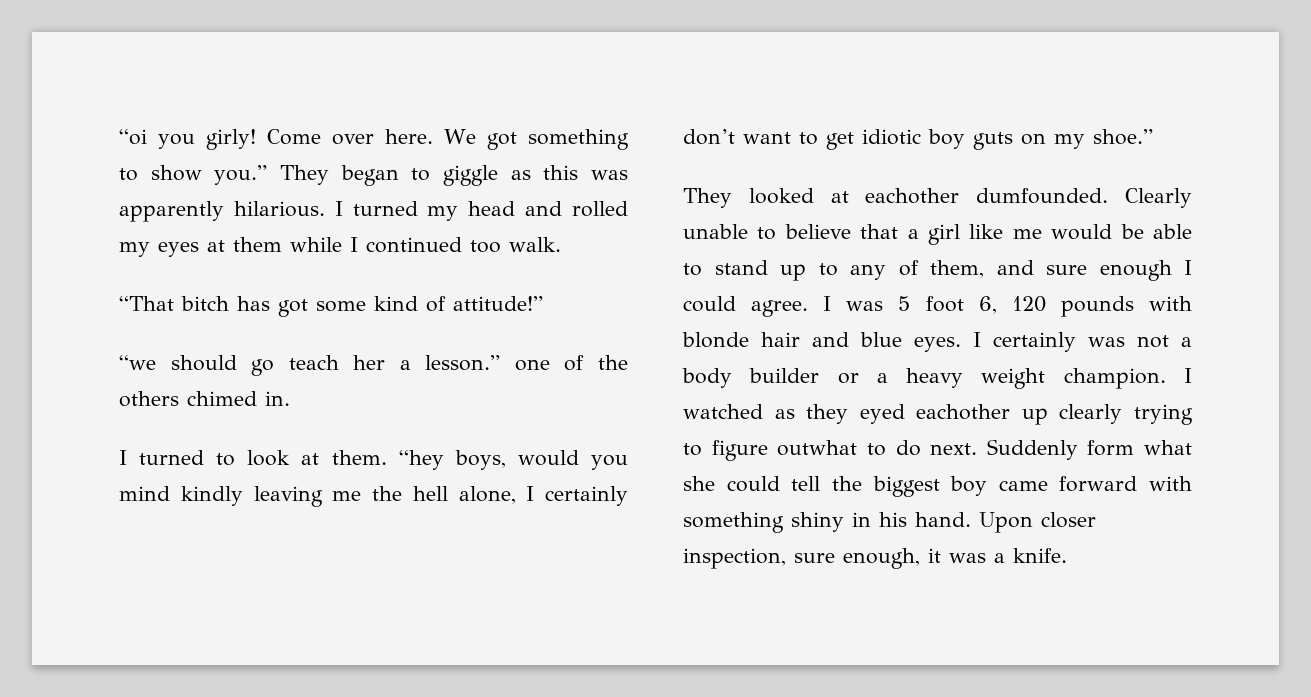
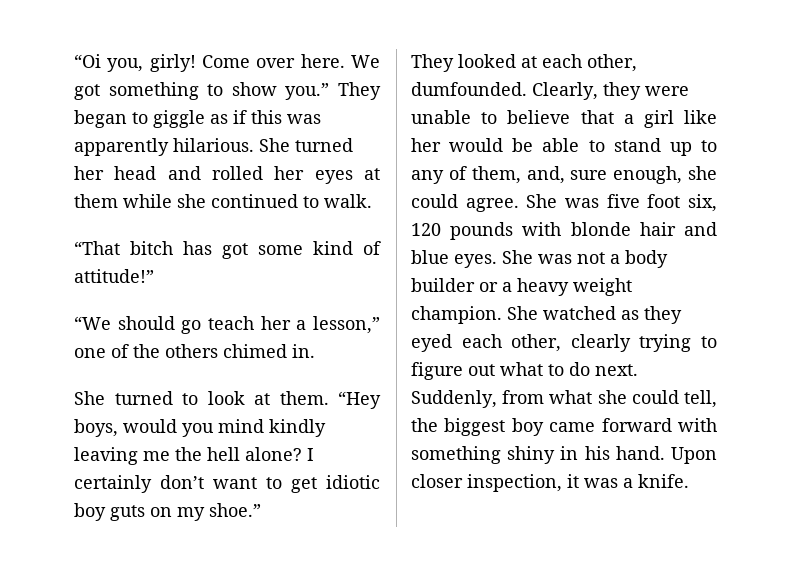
[119,129,196,149] “oi you -> [74,54,144,72] “Oi you,
(531, 175) none -> [233,110,247,124] if
[334,201,459,221] I turned my -> [259,138,353,152] [74,166,104,180] She turned her
[119,242,150,257] my -> [274,166,305,180] her
[350,237,501,253] I continued too -> [177,194,319,208] she continued to
[119,355,156,370] “we -> [74,316,111,330] “We
[425,355,501,371] lesson.” -> [313,316,380,334] lesson,”
[119,450,127,465] I -> [74,391,105,405] She
[398,450,444,470] “hey -> [338,391,381,409] “Hey
[458,486,516,504] alone, -> [245,447,302,461] alone?
[865,188,1192,208] eachother dumfounded. Clearly -> [542,54,637,72] [411,82,689,100] each other, dumfounded. Clearly, they were
[1012,229,1042,239] me -> [411,138,441,152] her
[996,260,1192,281] [683,296,997,317] and sure enough I could agree. I was 5 foot 6, -> [526,166,717,184] [411,194,717,212] and, sure enough, she could agree. She was five foot six,
[973,332,1076,352] I certainly -> [502,250,533,264] She
[1184,368,1192,383] I -> [507,306,538,320] She
[916,404,1048,425] eachother up -> [461,334,562,352] each other,
[777,440,858,456] outwhat -> [468,362,543,376] out what
[986,439,1135,460] Suddenly form -> [411,390,545,408] Suddenly, from
[791,476,821,491] tell -> [684,390,717,408] tell,
[794,548,920,569] sure enough, -> (562, 483) none

